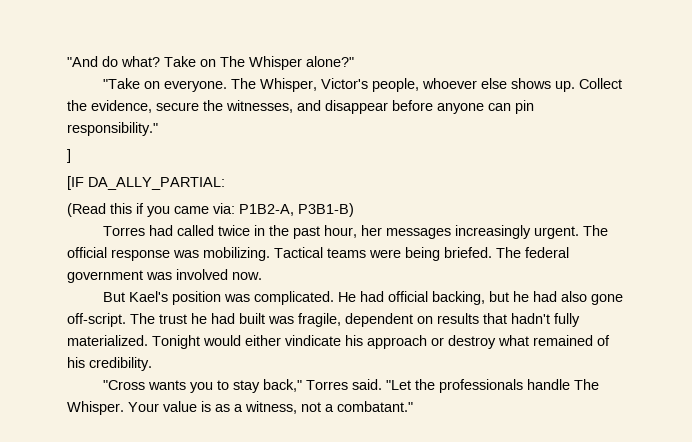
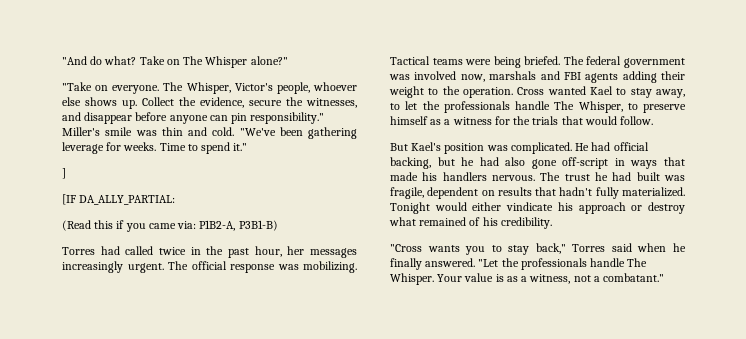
(158, 129) none -> [62,127,357,139] [62,142,248,154] Miller's smile was thin and cold. "We've been gathering leverage for weeks. Time to spend it."
[232,272,262,280] now. -> [460,71,685,83] [389,86,685,98] [390,101,686,113] [390,116,654,125] now, marshals and FBI agents adding their weight to the operation. Cross wanted Kael to stay away, to let the professionals handle The Whisper, to preserve himself as a witness for the trials that would follow.
[67,313,126,327] off-script. -> [562,157,685,169] [390,172,535,181] off-script in ways that made his handlers nervous.
[352,379,383,390] said. -> [611,243,686,252] [390,258,476,270] said when he finally answered.

